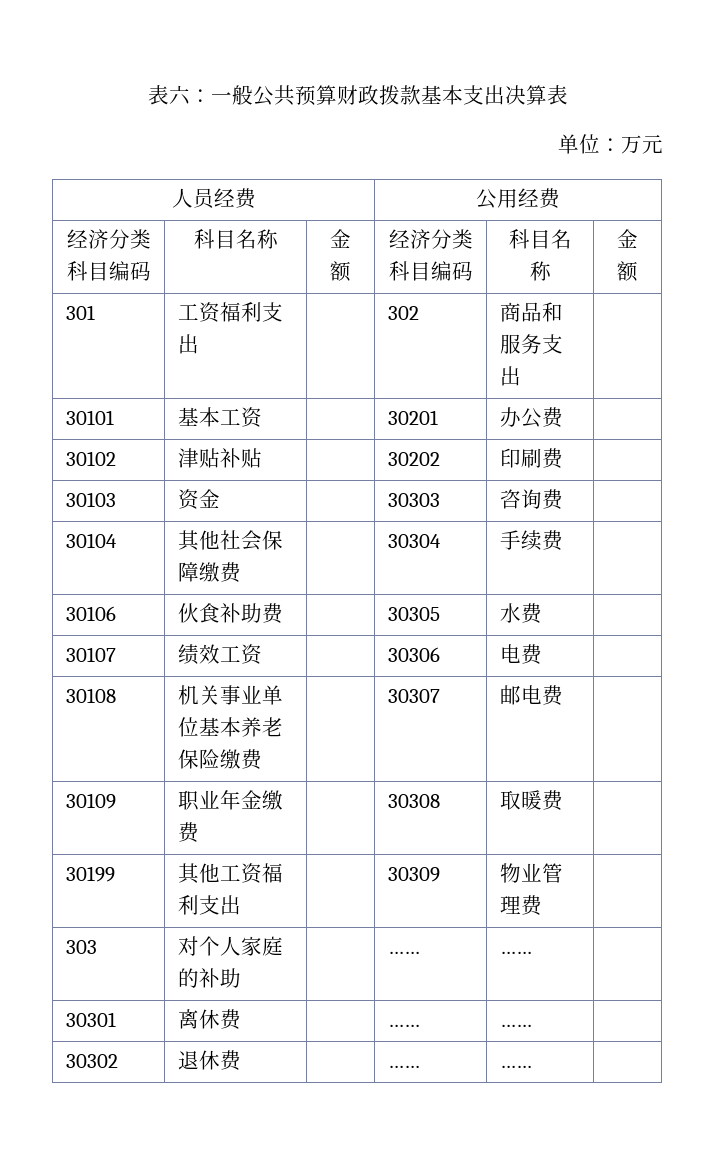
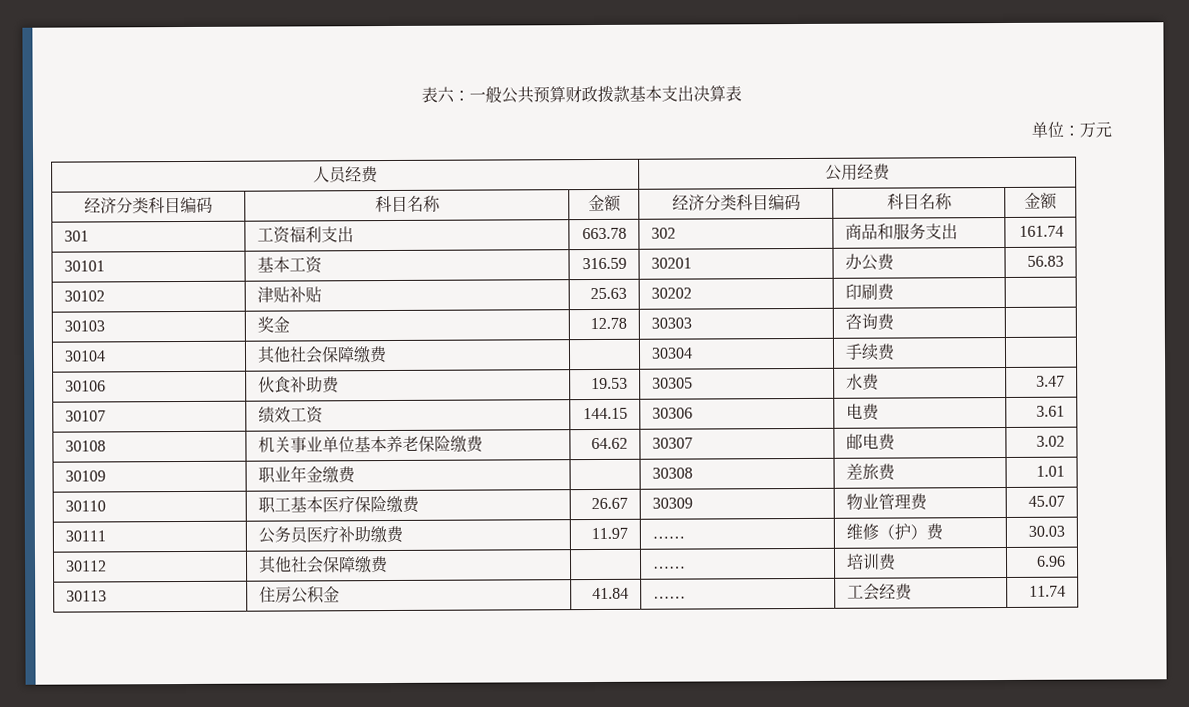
(200, 344) none -> [582,227,628,240] 663.78
(522, 376) none -> [1019,225,1065,237] 161.74
(263, 417) none -> [582,257,628,270] 316.59
(564, 417) none -> [1027,255,1065,267] 56.83
(263, 458) none -> [590,287,628,300] 25.63
[178,489,221,510] 资金 | -> [256,316,290,333] [590,317,628,330] 奖金 | 12.78
(284, 613) none -> [591,377,629,390] 19.53
(543, 613) none -> [1036,375,1066,387] 3.47
(263, 654) none -> [583,407,629,420] 144.15
(543, 654) none -> [1036,405,1066,417] 3.61
(263, 759) none -> [591,437,629,450] 64.62
(564, 695) none -> [1036,435,1066,447] 3.02
[500,790,564,811] [66,866,116,882] [178,863,284,884] [178,895,242,915] 取暖费 | // 30199 | 其他工资福利支出 | -> [845,463,896,481] [1036,465,1066,477] [64,500,106,512] [257,495,420,514] [591,497,629,510] 差旅费 | 1.01 // 30110 | 职工基本医疗保险缴费 | 26.67
[66,940,98,954] [178,936,284,956] [178,968,242,988] [388,951,421,954] [500,951,533,954] [66,1012,117,1027] [178,1009,242,1030] [388,1024,421,1027] [500,1024,533,1027] [66,1054,119,1068] [178,1050,242,1071] [388,1065,421,1068] [500,1065,533,1068] // 303 | 对个人家庭的补助 | | …… | …… | // 30301 | 离休费 | | …… | …… | // 30302 | 退休费 | | …… | …… | -> [1028,495,1066,507] [64,530,106,542] [257,525,404,544] [591,527,629,540] [651,536,685,539] [845,523,944,541] [1028,525,1066,537] [65,560,107,572] [257,556,389,574] [652,566,686,569] [845,553,897,571] [1036,555,1067,567] [65,590,107,602] [258,586,340,604] [592,587,630,600] [652,596,686,599] [846,583,913,601] [1029,585,1067,597] 45.07 // 30111 | 公务员医疗补助缴费 | 11.97 | …… | 维修（护）费 | 30.03 // 30112 | 其他社会保障缴费 | | …… | 培训费 | 6.96 // 30113 | 住房公积金 | 41.84 | …… | 工会经费 | 11.74

